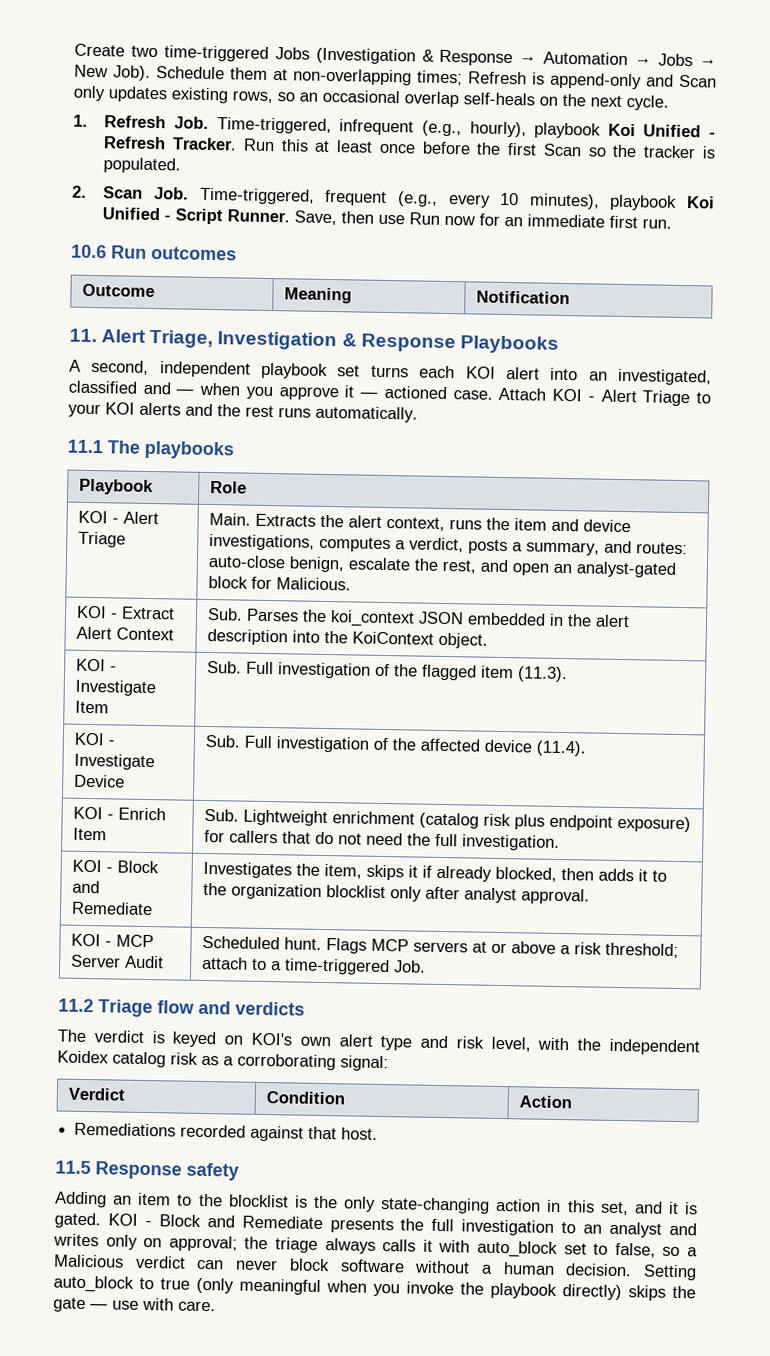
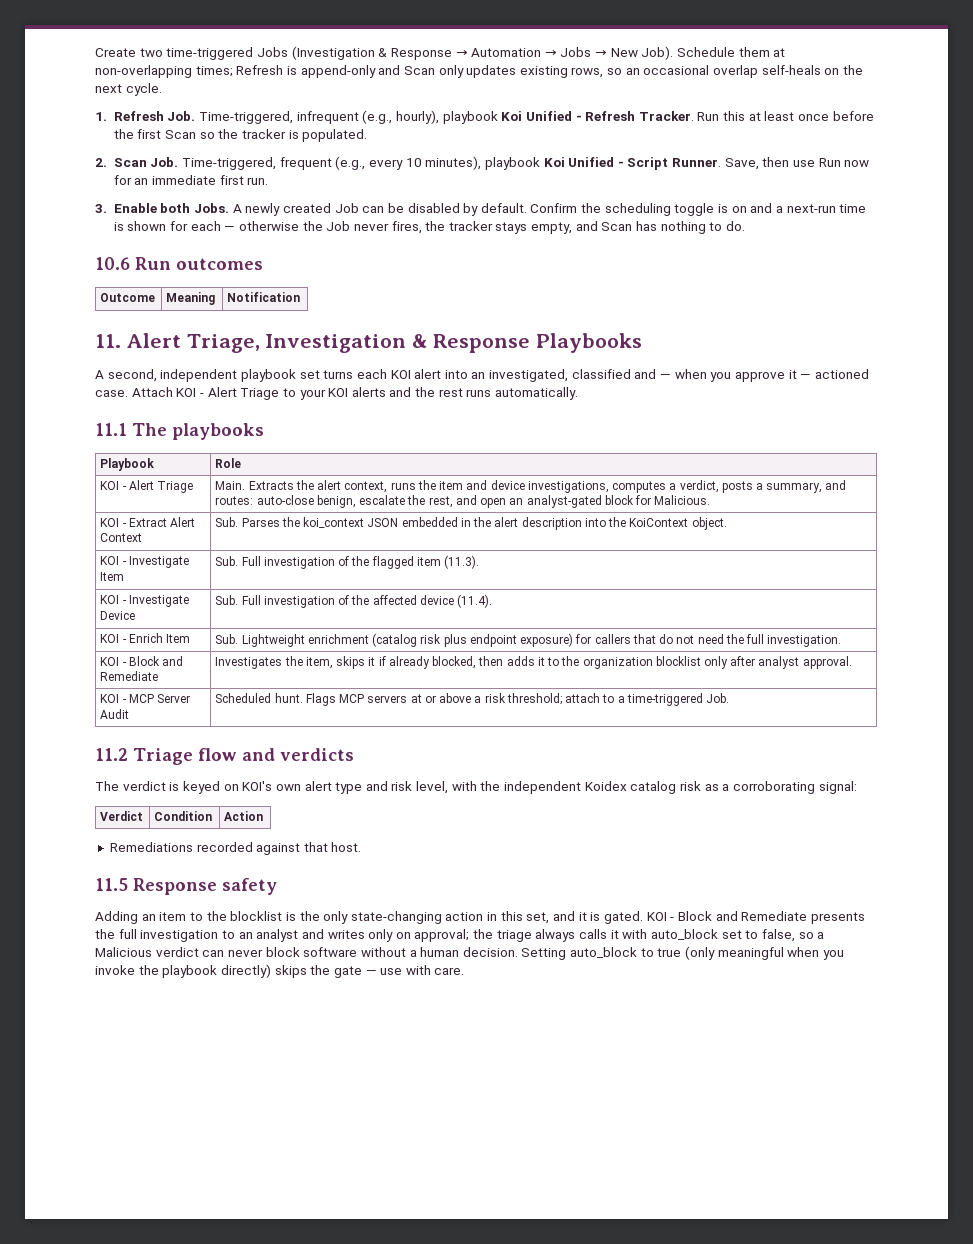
(673, 223) none -> [95,203,867,216] [113,221,746,234] // 3. Enable both Jobs. A newly created Job can be disabled by default. Confirm the scheduling toggle is on and a next-run time is shown for each — otherwise the Job never fires, the tracker stays empty, and Scan has nothing to do.

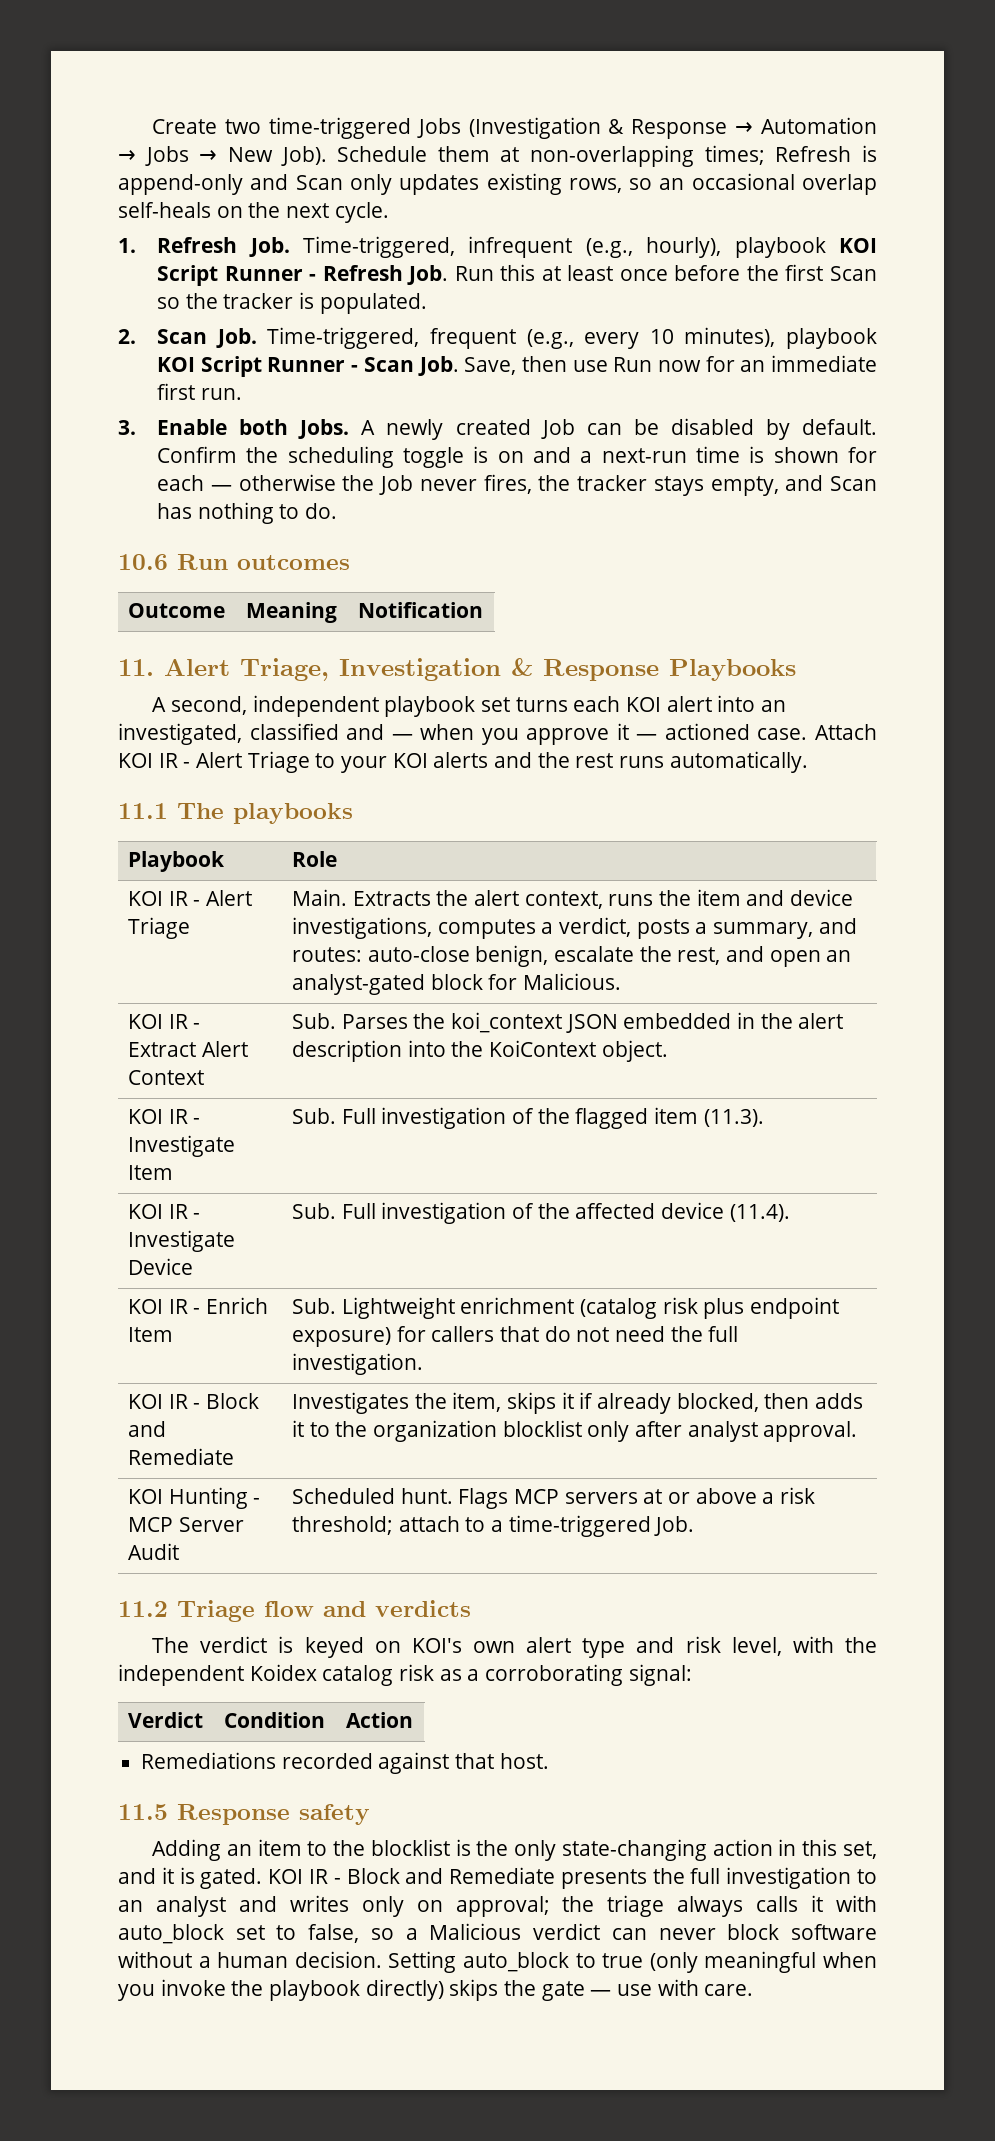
[501,111,572,121] Koi Unified -> [839,238,877,253] [157,265,303,286] KOI Script Runner
[638,111,694,121] Tracker. -> [407,265,449,285] Job.
[543,157,722,170] Koi Unified - Script Runner. -> [157,356,459,377] KOI Script Runner - Scan Job.
(197, 392) none -> [158,753,178,768] IR
(120, 485) none -> [168,891,188,906] IR
(120, 522) none -> [168,1014,188,1029] IR
(120, 560) none -> [168,1109,188,1124] IR
(120, 599) none -> [168,1204,188,1219] IR
(120, 638) none -> [168,1299,188,1314] IR
(120, 661) none -> [168,1394,188,1409] IR
(120, 698) none -> [168,1487,248,1509] Hunting
(667, 916) none -> [308,1869,328,1884] IR

